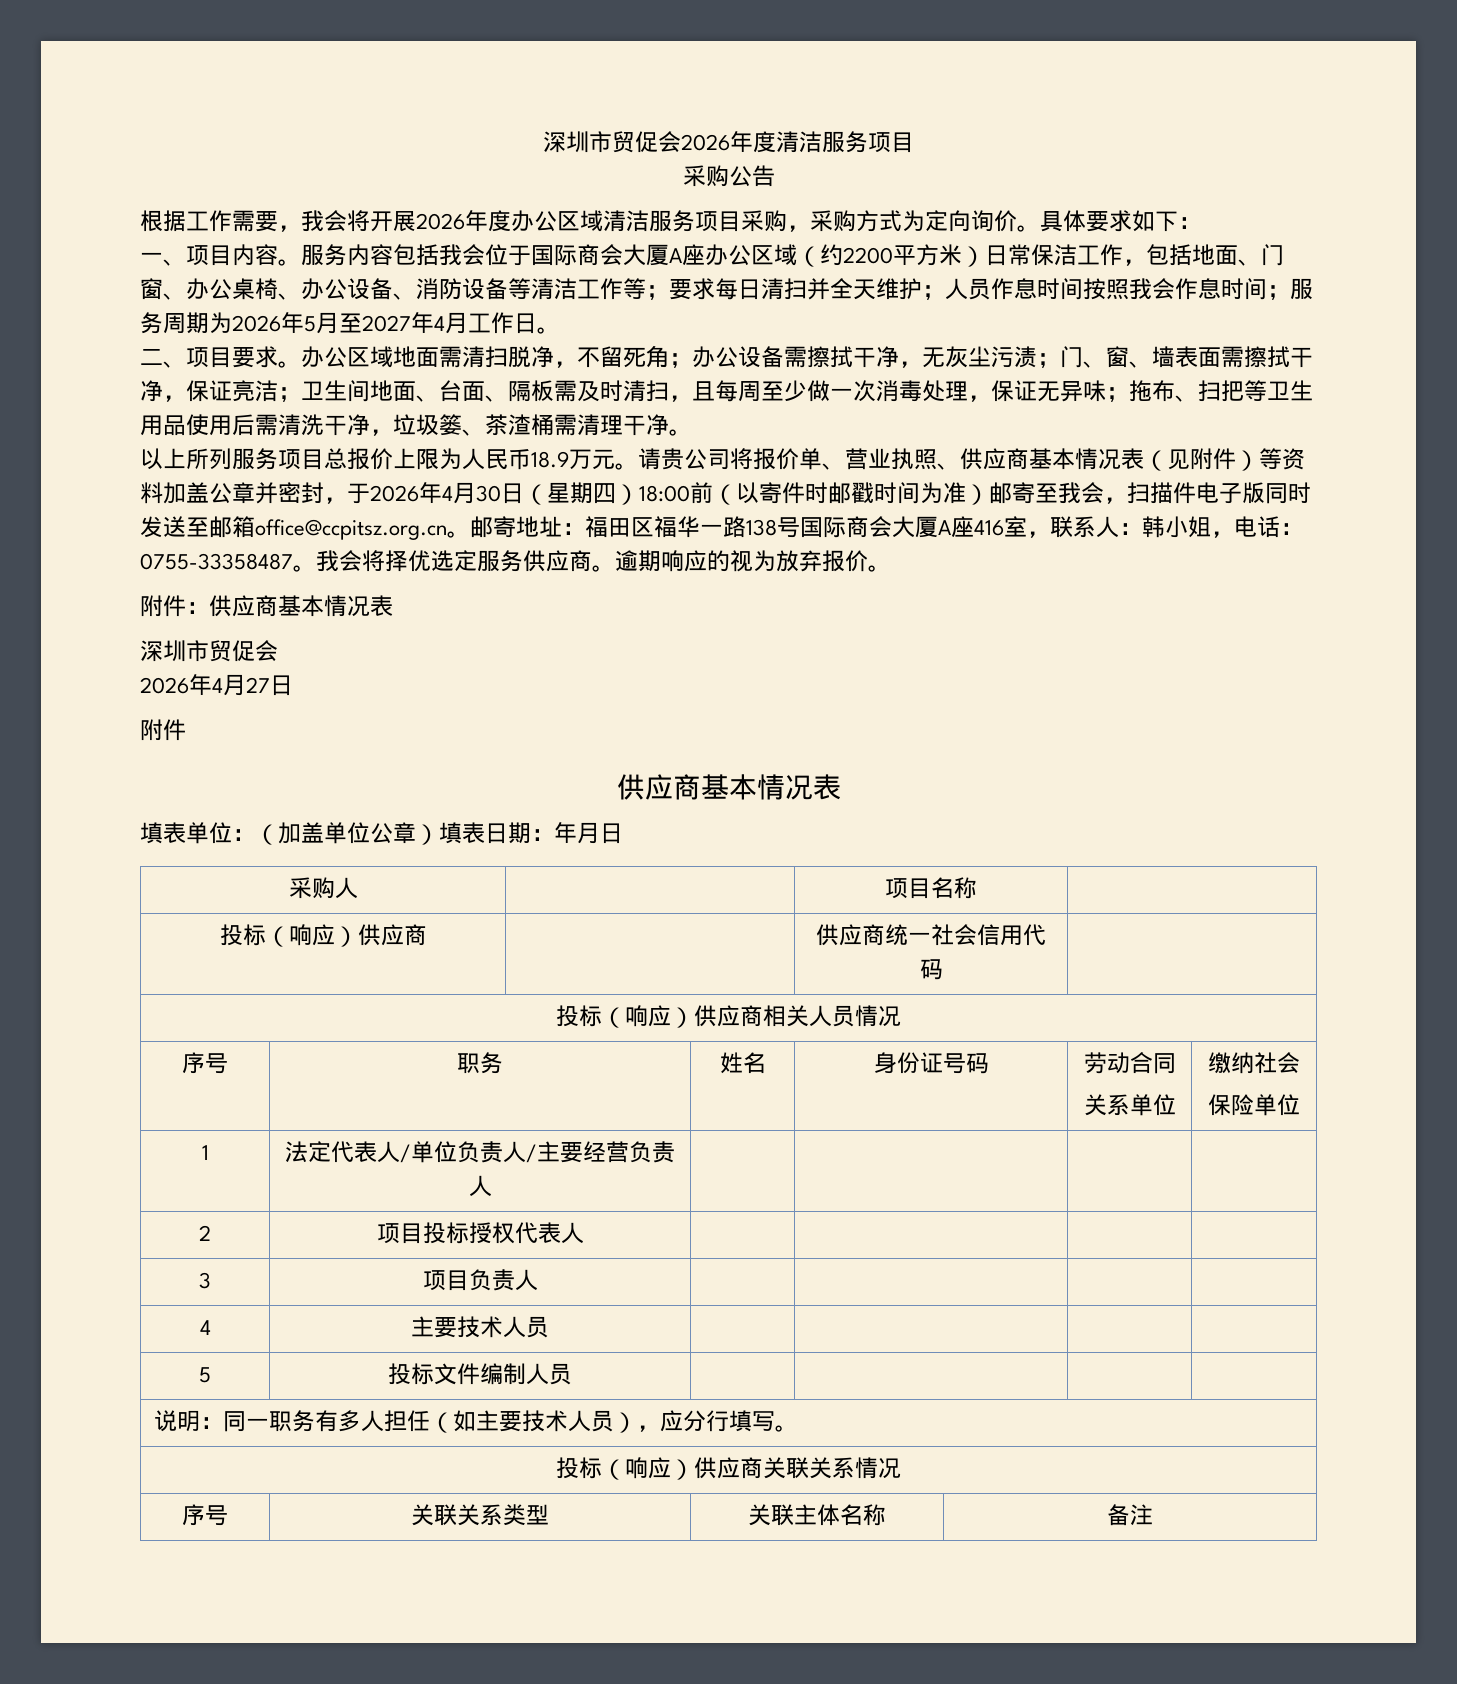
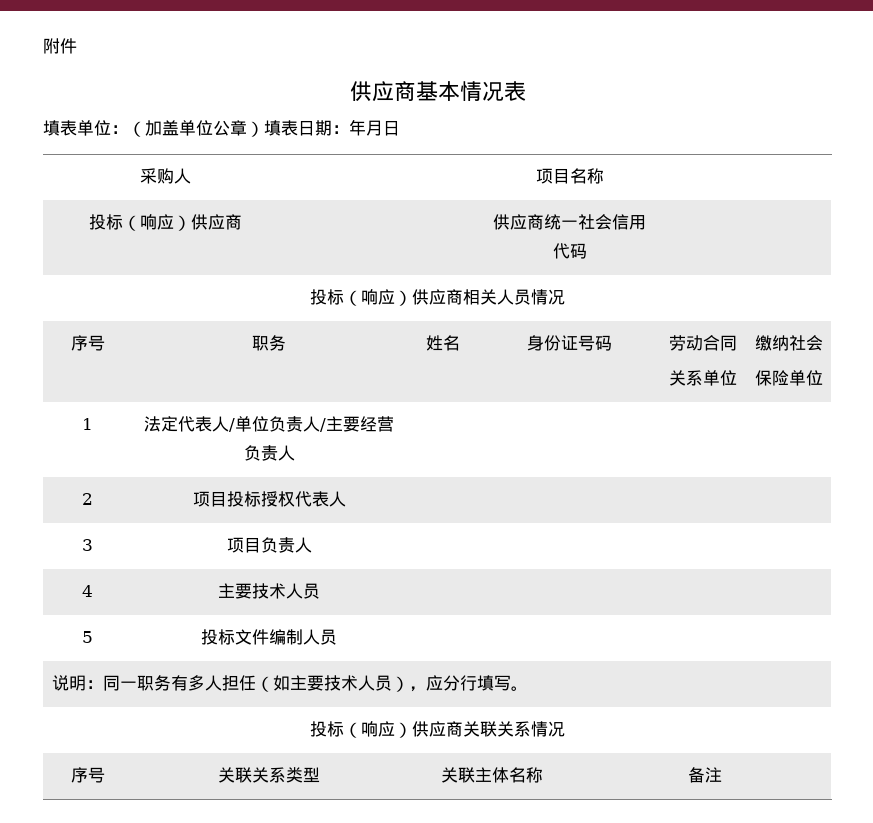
[543,131,914,153] [682,165,775,187] [140,210,1201,232] [140,244,1284,267] [140,278,1313,300] [140,312,560,334] [140,345,1313,368] [140,380,1313,402] [140,414,692,436] [140,448,1305,471] [140,482,1311,505] [140,516,1303,540] [140,550,891,572] [140,595,393,617] [140,640,278,662] [140,674,293,696] 深圳市贸促会2026年度清洁服务项目 // 采购公告 // 根据工作需要，我会将开展2026年度办公区域清洁服务项目采购，采购方式为定向询价。具体要求如下： // 一、项目内容。服务内容包括我会位于国际商会大厦A座办公区域（约2200平方米）日常保洁工作，包括地面、门窗、办公桌椅、办公设备、消防设备等清洁工作等；要求每日清扫并全天维护；人员作息时间按照我会作息时间；服务周期为2026年5月至2027年4月工作日。 // 二、项目要求。办公区域地面需清扫脱净，不留死角；办公设备需擦拭干净，无灰尘污渍；门、窗、墙表面需擦拭干净，保证亮洁；卫生间地面、台面、隔板需及时清扫，且每周至少做一次消毒处理，保证无异味；拖布、扫把等卫生用品使用后需清洗干净，垃圾篓、茶渣桶需清理干净。 // 以上所列服务项目总报价上限为人民币18.9万元。请贵公司将报价单、营业执照、供应商基本情况表（见附件）等资料加盖公章并密封，于2026年4月30日（星期四）18:00前（以寄件时邮戳时间为准）邮寄至我会，扫描件电子版同时发送至邮箱office@ccpitsz.org.cn。邮寄地址：福田区福华一路138号国际商会大厦A座416室，联系人：韩小姐，电话：0755-33358487。我会将择优选定服务供应商。逾期响应的视为放弃报价。 // 附件：供应商基本情况表 // 深圳市贸促会 // 2026年4月27日 // -> (43, 46) none

